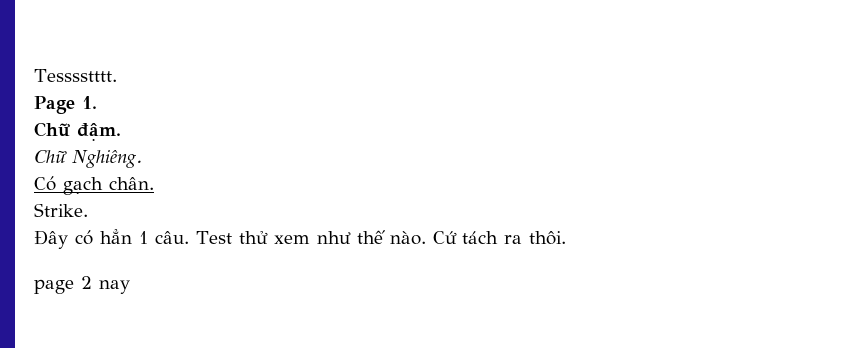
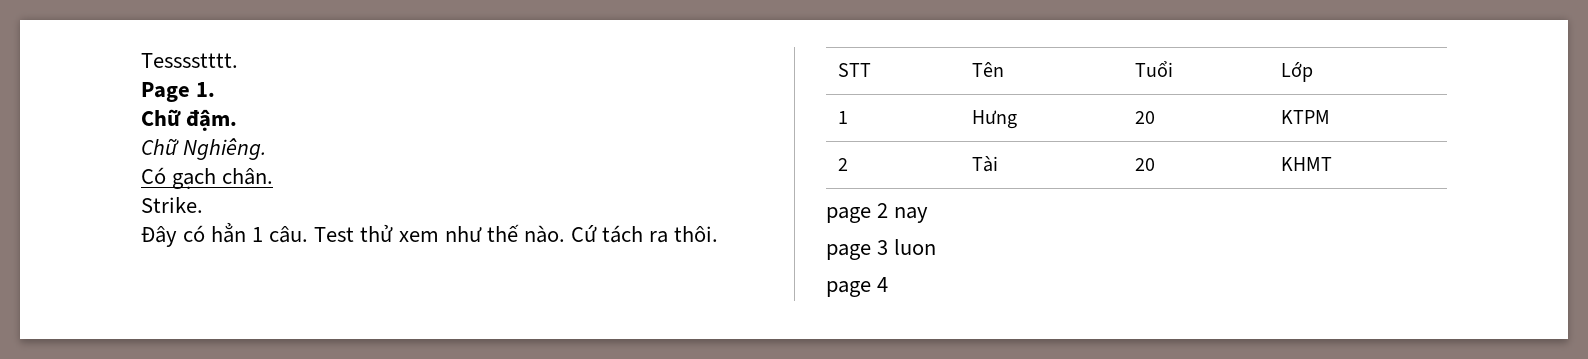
[34,276,130,294] // page 2 nay -> [838,63,872,77] [972,62,1005,77] [1135,61,1174,77] [1281,62,1314,82] [838,111,849,124] [972,110,1018,129] [1135,111,1156,124] [1281,110,1331,124] [838,158,849,171] [972,156,999,172] [1135,158,1156,171] [1281,157,1333,171] [826,203,929,223] [826,239,937,260] [826,277,889,297] // STT | Tên | Tuổi | Lớp // 1 | Hưng | 20 | KTPM // 2 | Tài | 20 | KHMT // page 2 nay // page 3 luon // page 4

